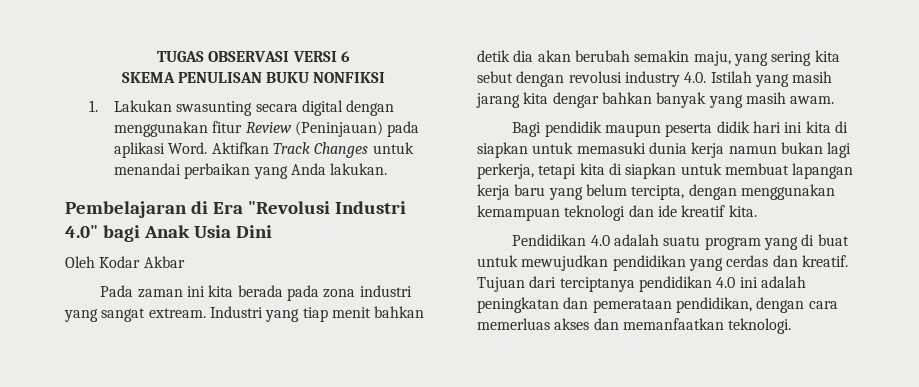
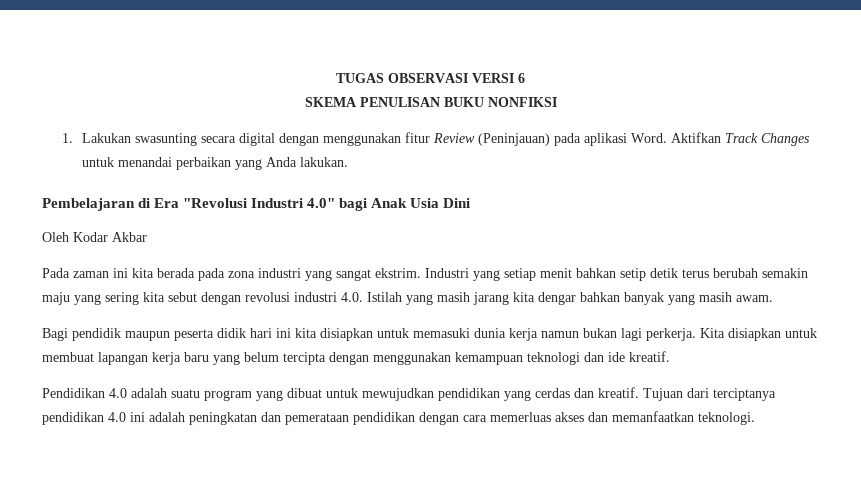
[148,308,206,318] extream. -> [375,268,421,278] ekstrim.
[302,307,328,322] tiap -> [504,268,536,281] setiap
[477,50,571,62] detik dia akan -> [620,268,709,281] setip detik terus
[693,51,731,66] maju, -> [42,292,70,305] maju
[624,71,680,87] industry -> [294,292,337,302] industri
[834,121,848,133] [477,142,528,158] di siapkan -> [320,328,373,341] disiapkan
[477,163,677,179] perkerja, tetapi kita di siapkan -> [646,328,781,341] perkerja. Kita disiapkan
[631,185,685,200] tercipta, -> [283,352,326,365] tercipta
[681,205,757,217] kreatif kita. -> [629,351,670,362] kreatif.
[801,234,849,246] di buat -> [287,388,322,398] dibuat
[675,297,752,313] pendidikan, -> [353,412,415,425] pendidikan

